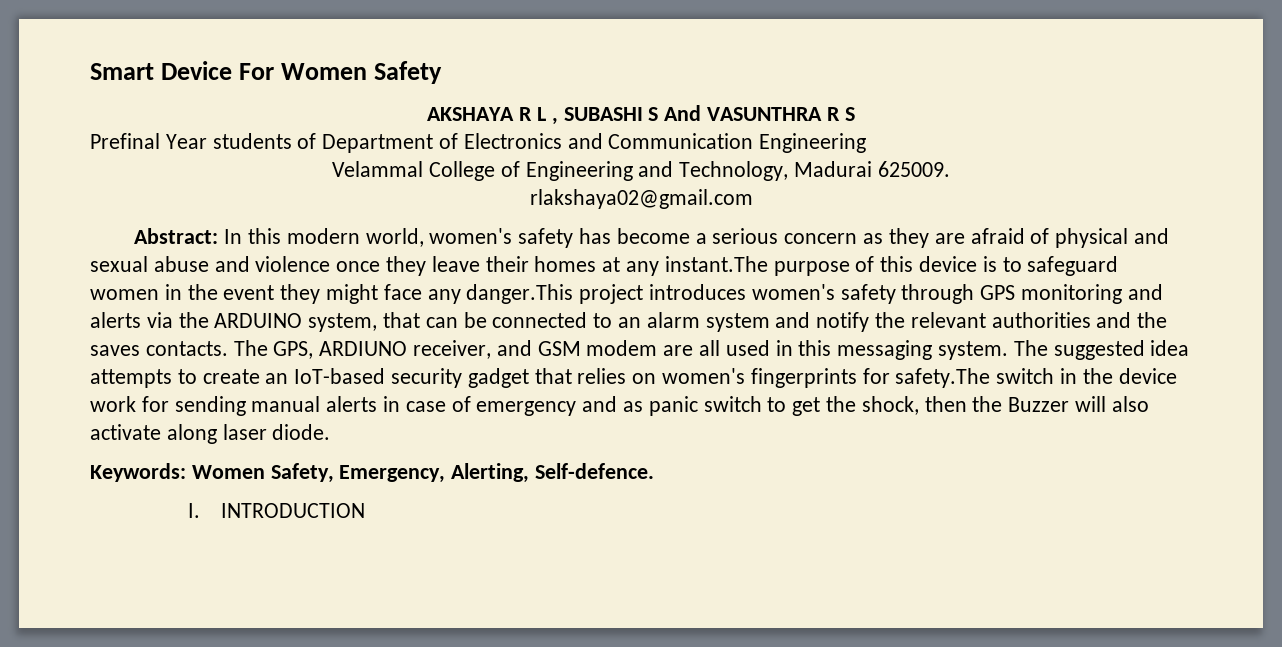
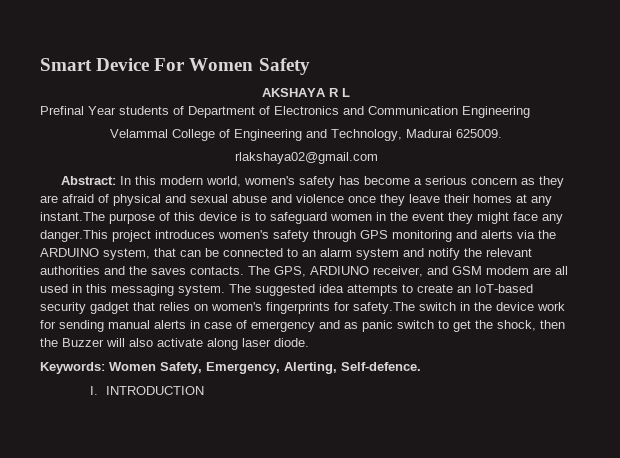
[551,105,855,125] , SUBASHI S And VASUNTHRA R S -> (350, 92) none

